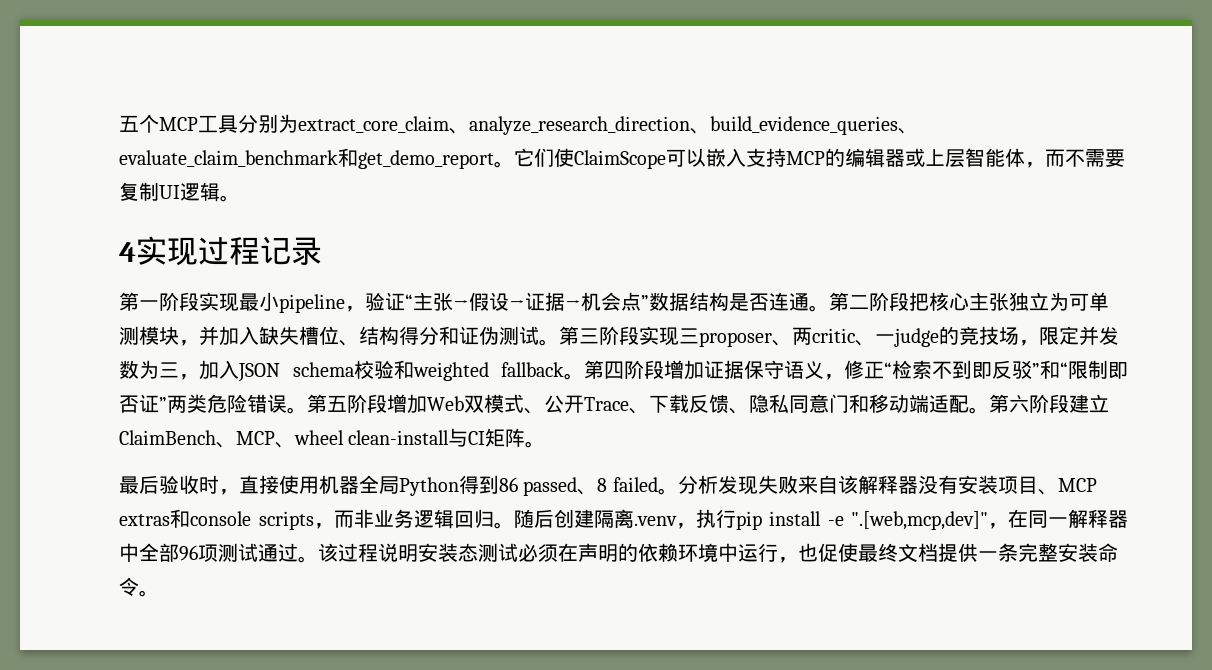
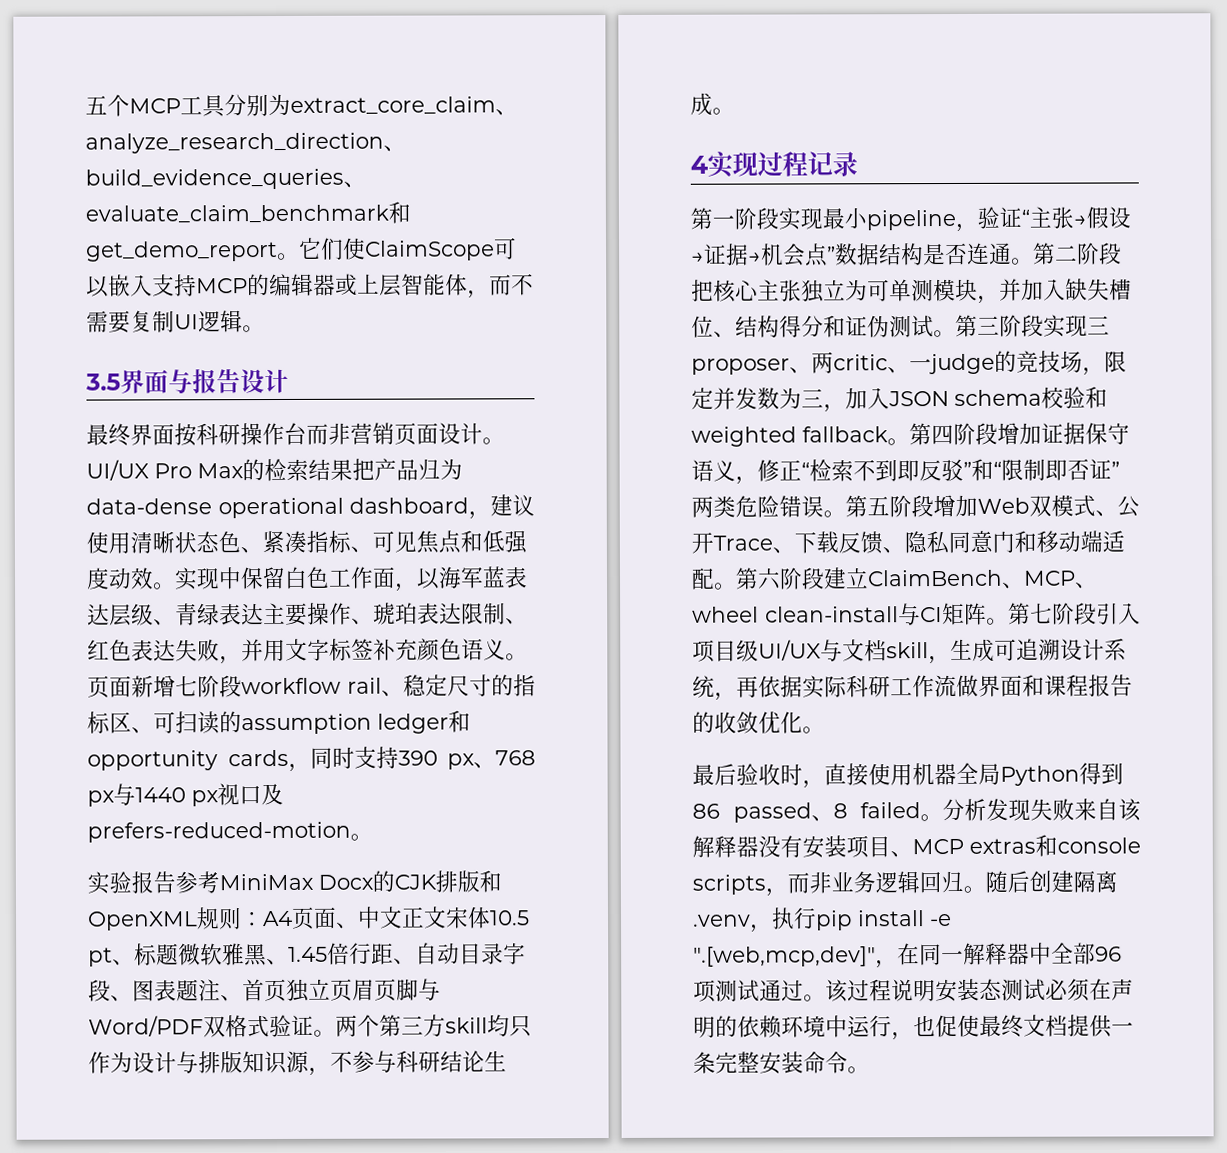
(240, 198) none -> [85,368,289,394] [86,422,505,447] [86,458,463,482] [86,494,535,520] [86,530,528,554] [86,566,528,592] [87,602,528,627] [87,638,528,665] [87,674,536,698] [87,710,471,735] [87,746,536,772] [87,783,284,807] [87,821,373,843] [87,870,502,895] [87,906,530,931] [88,942,526,967] [88,978,441,1002] [88,1014,532,1038] [88,1050,507,1076] [690,92,735,116] // 3.5界面与报告设计 // 最终界面按科研操作台而非营销页面设计。UI/UX Pro Max的检索结果把产品归为data-dense operational dashboard，建议使用清晰状态色、紧凑指标、可见焦点和低强度动效。实现中保留白色工作面，以海军蓝表达层级、青绿表达主要操作、琥珀表达限制、红色表达失败，并用文字标签补充颜色语义。页面新增七阶段workflow rail、稳定尺寸的指标区、可扫读的assumption ledger和opportunity cards，同时支持390 px、768 px与1440 px视口及prefers-reduced-motion。 // 实验报告参考MiniMax Docx的CJK排版和OpenXML规则：A4页面、中文正文宋体10.5 pt、标题微软雅黑、1.45倍行距、自动目录字段、图表题注、首页独立页眉页脚与Word/PDF双格式验证。两个第三方skill均只作为设计与排版知识源，不参与科研结论生成。
(546, 444) none -> [1008,602,1141,625] [692,638,1127,665] [692,674,1133,701] [692,711,825,734] 第七阶段引入项目级UI/UX与文档skill，生成可追溯设计系统，再依据实际科研工作流做界面和课程报告的收敛优化。

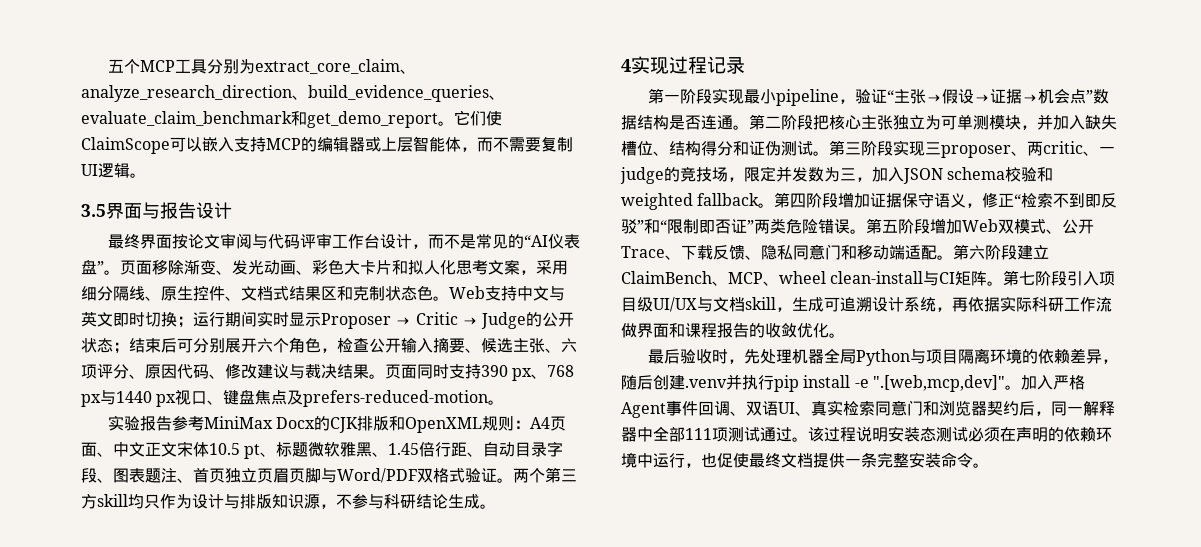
[196,422,505,446] [86,458,463,482] [86,494,535,520] [86,530,528,554] [86,566,528,592] [87,602,528,627] [87,638,528,665] [87,674,536,698] [87,710,471,735] [87,749,311,772] 科研操作台而非营销页面设计。UI/UX Pro Max的检索结果把产品归为data-dense operational dashboard，建议使用清晰状态色、紧凑指标、可见焦点和低强度动效。实现中保留白色工作面，以海军蓝表达层级、青绿表达主要操作、琥珀表达限制、红色表达失败，并用文字标签补充颜色语义。页面新增七阶段workflow rail、稳定尺寸的指标区、可扫读的assumption ledger和opportunity cards， -> [187,233,580,249] [81,260,568,275] [81,286,565,301] [81,311,575,329] [81,337,577,354] [81,363,417,379] 论文审阅与代码评审工作台设计，而不是常见的“AI仪表盘”。页面移除渐变、发光动画、彩色大卡片和拟人化思考文案，采用细分隔线、原生控件、文档式结果区和克制状态色。Web支持中文与英文即时切换；运行期间实时显示Proposer → Critic → Judge的公开状态；结束后可分别展开六个角色，检查公开输入摘要、候选主张、六项评分、原因代码、修改建议与裁决结果。页面
(262, 795) none -> [207,390,288,405] 、键盘焦点
[824,763,913,786] 直接使用 -> [743,349,792,364] 先处理
[1079,762,1124,785] [692,798,1141,823] [692,834,1141,859] [692,870,1118,897] [693,914,773,933] 得到86 passed、8 failed。分析发现失败来自该解释器没有安装项目、MCP extras和console scripts，而非业务逻辑回归。随后创建隔离.venv， -> [909,348,1118,364] [621,374,742,390] 与项目隔离环境的依赖差异，随后创建.venv并
[875,943,920,969] ，在 -> [1004,375,1085,390] [621,400,1051,418] 。加入严格Agent事件回调、双语UI、真实检索同意门和浏览器契约后，
[1095,946,1122,962] 96 -> [685,428,712,440] 111

